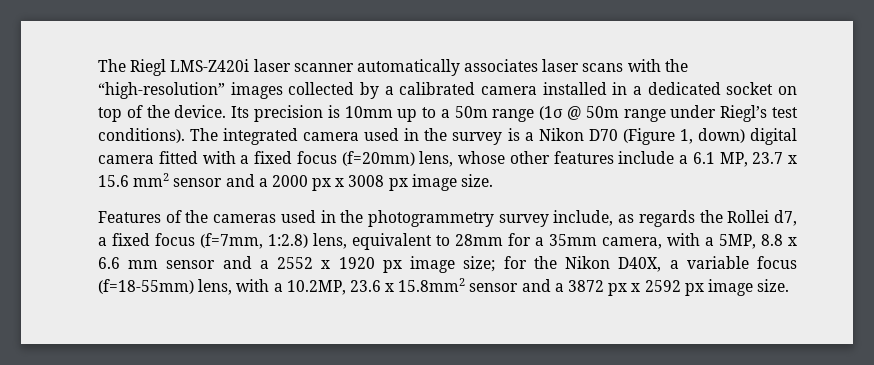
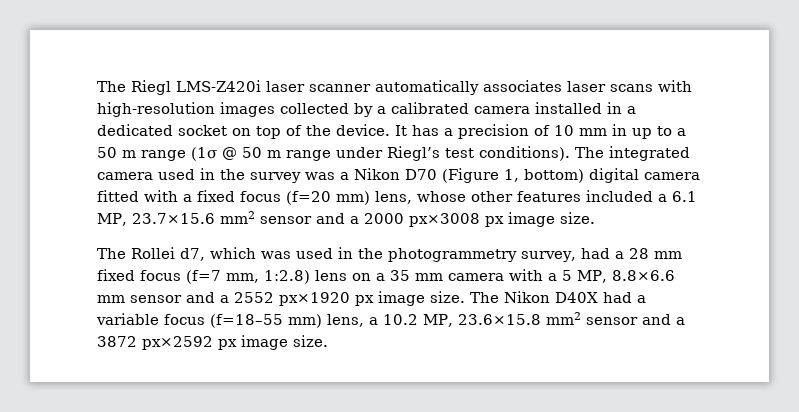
[664,59,688,72] [98,82,225,99] the “high-resolution” -> [97,102,215,117] high-resolution
[231,105,393,122] Its precision is 10mm -> [395,124,627,139] It has a precision of 10 mm in
[454,106,488,118] 50m -> [97,147,136,158] 50 m
[585,106,619,118] 50m -> [242,147,281,158] 50 m
[507,128,520,141] is -> [305,172,335,180] was
[697,128,745,143] down) -> [524,169,584,183] bottom)
[341,151,415,166] (f=20mm) -> [286,191,370,205] (f=20 mm)
[618,151,675,164] include -> [586,190,653,202] included
[752,152,797,164] [98,175,129,187] 23.7 x 15.6 -> [131,213,215,224] 23.7×15.6
[312,175,385,191] px x 3008 -> [408,213,480,227] px×3008
[98,210,797,227] [98,233,797,250] [98,257,120,269] Features of the cameras used in the photogrammetry survey include, as regards the Rollei d7, a fixed focus (f=7mm, 1:2.8) lens, equivalent to 28mm for a 35mm camera, with a 5MP, 8.8 x 6.6 -> [97,247,682,262] [97,269,675,284] The Rollei d7, which was used in the photogrammetry survey, had a 28 mm fixed focus (f=7 mm, 1:2.8) lens on a 35 mm camera with a 5 MP, 8.8×6.6
[321,256,798,273] [98,278,466,295] x 1920 px image size; for the Nikon D40X, a variable focus (f=18-55mm) lens, with a 10.2MP, 23.6 x 15.8mm2 -> [279,291,646,306] [96,312,581,328] px×1920 px image size. The Nikon D40X had a variable focus (f=18–55 mm) lens, a 10.2 MP, 23.6×15.8 mm2
[608,280,681,296] px x 2592 -> [142,336,213,350] px×2592

